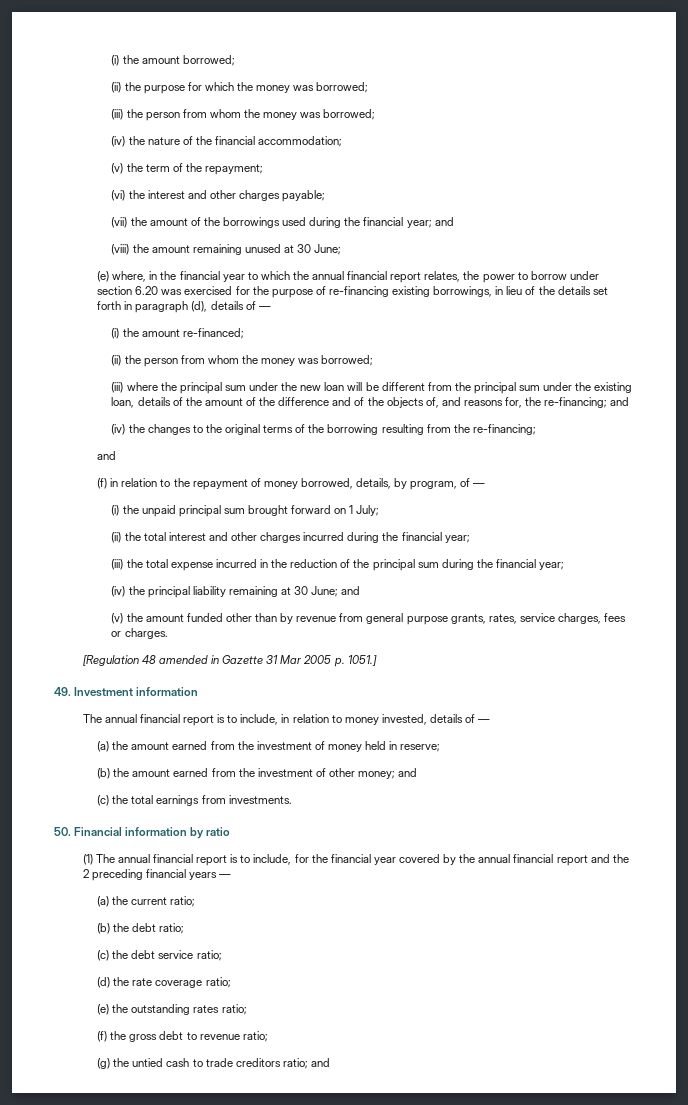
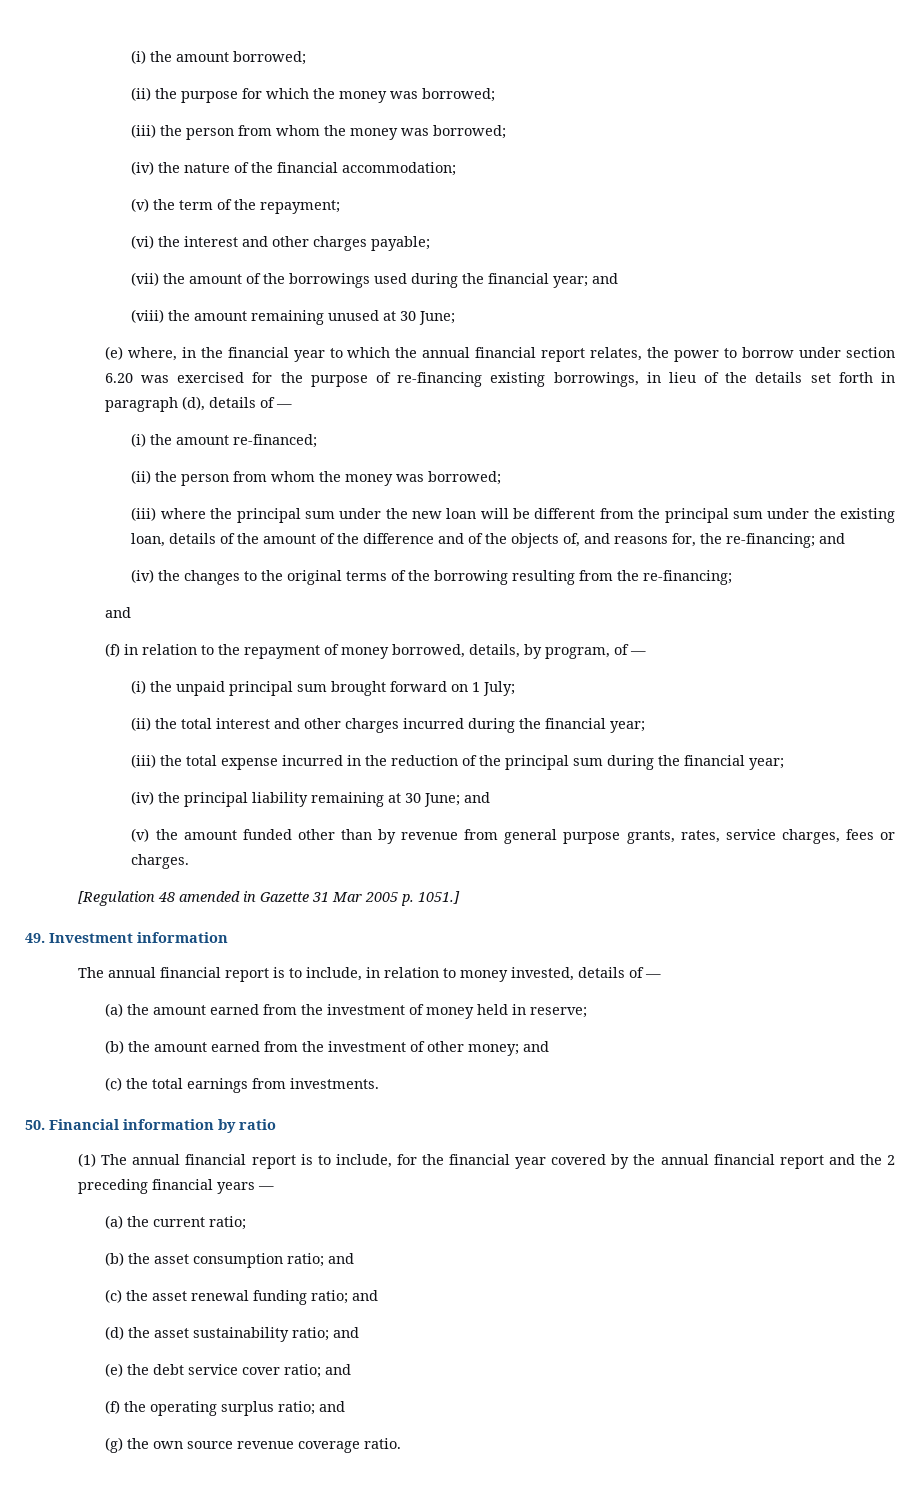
[132,923,185,934] [97,950,222,961] debt ratio; // (c) the debt service ratio; -> [153,1253,354,1268] [104,1289,378,1305] asset consumption ratio; and // (c) the asset renewal funding ratio; and
[132,977,231,988] rate coverage ratio; -> [153,1327,359,1342] asset sustainability ratio; and
[131,1004,247,1015] outstanding rates ratio; -> [152,1364,351,1378] debt service cover ratio; and
[129,1031,268,1042] gross debt to revenue ratio; -> [149,1401,345,1416] operating surplus ratio; and
[132,1058,330,1069] untied cash to trade creditors ratio; and -> [152,1438,401,1453] own source revenue coverage ratio.

